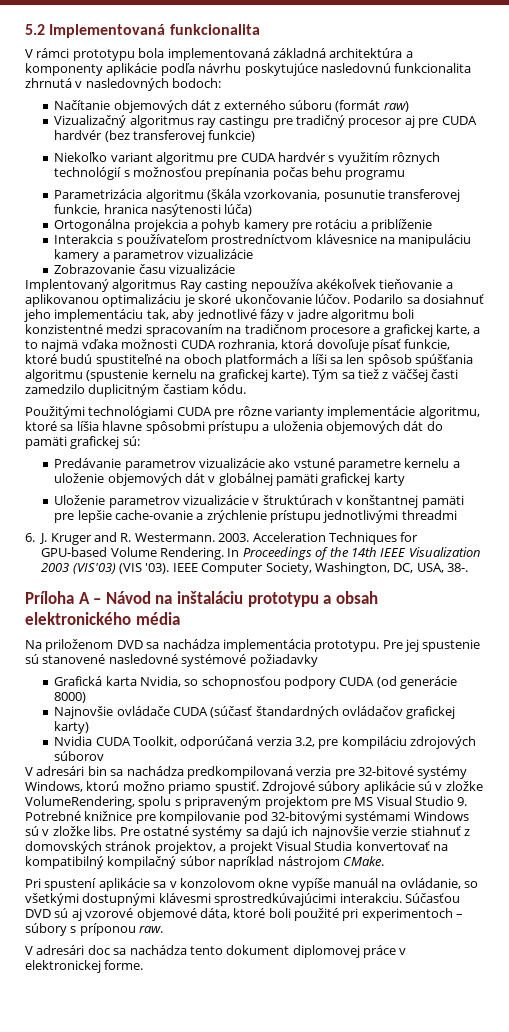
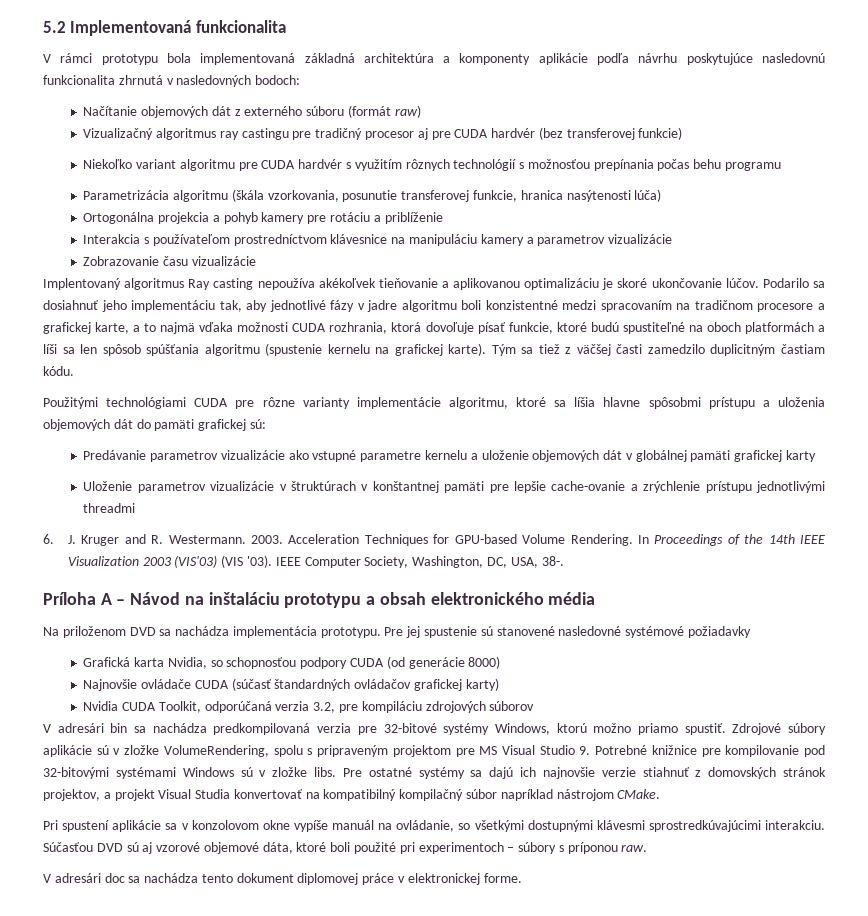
[293,458,335,468] vstuné -> [312,450,357,462] vstupné

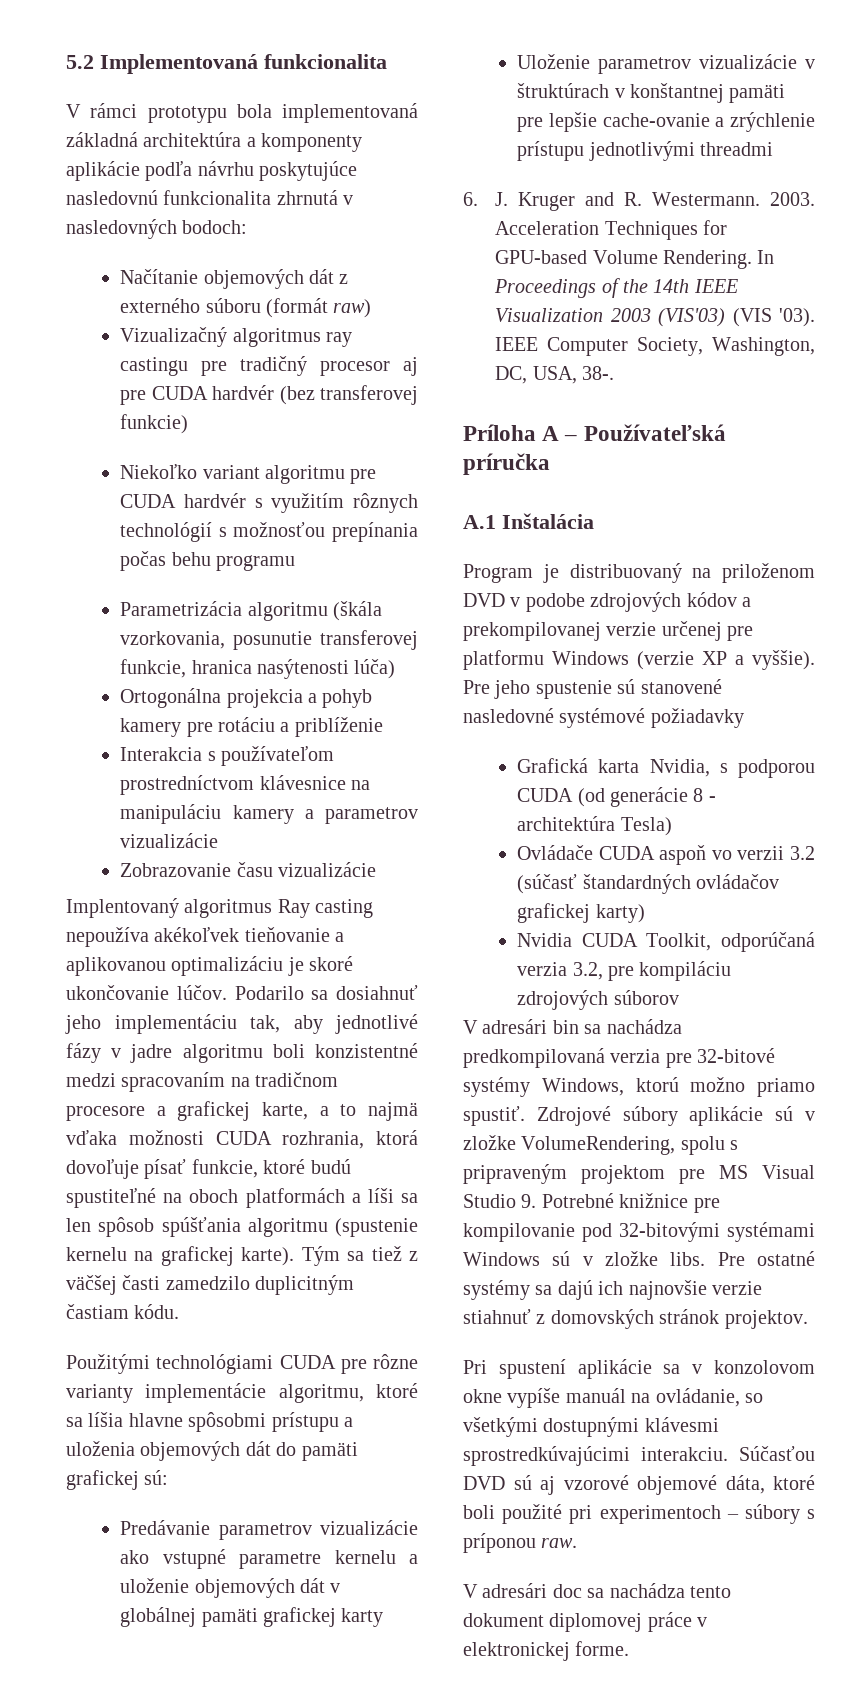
[130,592,596,608] [43,626,421,638] Návod na inštaláciu prototypu a obsah elektronického média // Na priloženom DVD sa nachádza implementácia prototypu. Pre jej -> [583,424,726,441] [463,453,550,475] [463,513,594,529] [463,563,815,583] [463,592,751,612] [463,621,754,641] [463,650,815,670] [463,680,531,699] Používateľská príručka // A.1 Inštalácia // Program je distribuovaný na priloženom DVD v podobe zdrojových kódov a prekompilovanej verzie určenej pre platformu Windows (verzie XP a vyššie). Pre jeho
[210,656,501,669] [83,679,229,691] so schopnosťou podpory CUDA (od generácie 8000) // Najnovšie ovládače CUDA -> [719,759,815,778] [517,787,716,807] [517,816,672,836] [517,845,815,865] s podporou CUDA (od generácie 8 - architektúra Tesla) // Ovládače CUDA aspoň vo verzii 3.2
[43,789,661,801] projektov, a projekt Visual Studia konvertovať na kompatibilný kompilačný súbor napríklad nástrojom CMake. -> [724,1310,808,1329] projektov.

